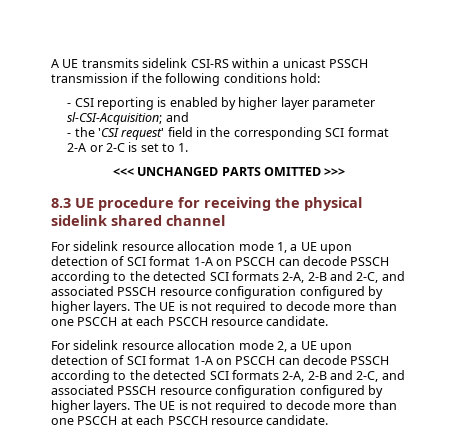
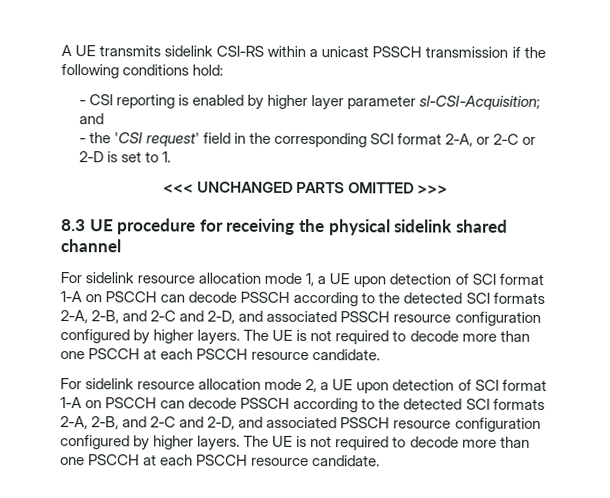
[67,143,87,152] 2-A -> [445,133,474,147] 2-A,
(125, 147) none -> [522,136,537,145] [78,151,104,163] or 2-D
[307,271,379,283] 2-B and 2-C, -> [91,310,236,324] 2-B, and 2-C and 2-D,
[307,370,379,382] 2-B and 2-C, -> [91,416,236,430] 2-B, and 2-C and 2-D,

